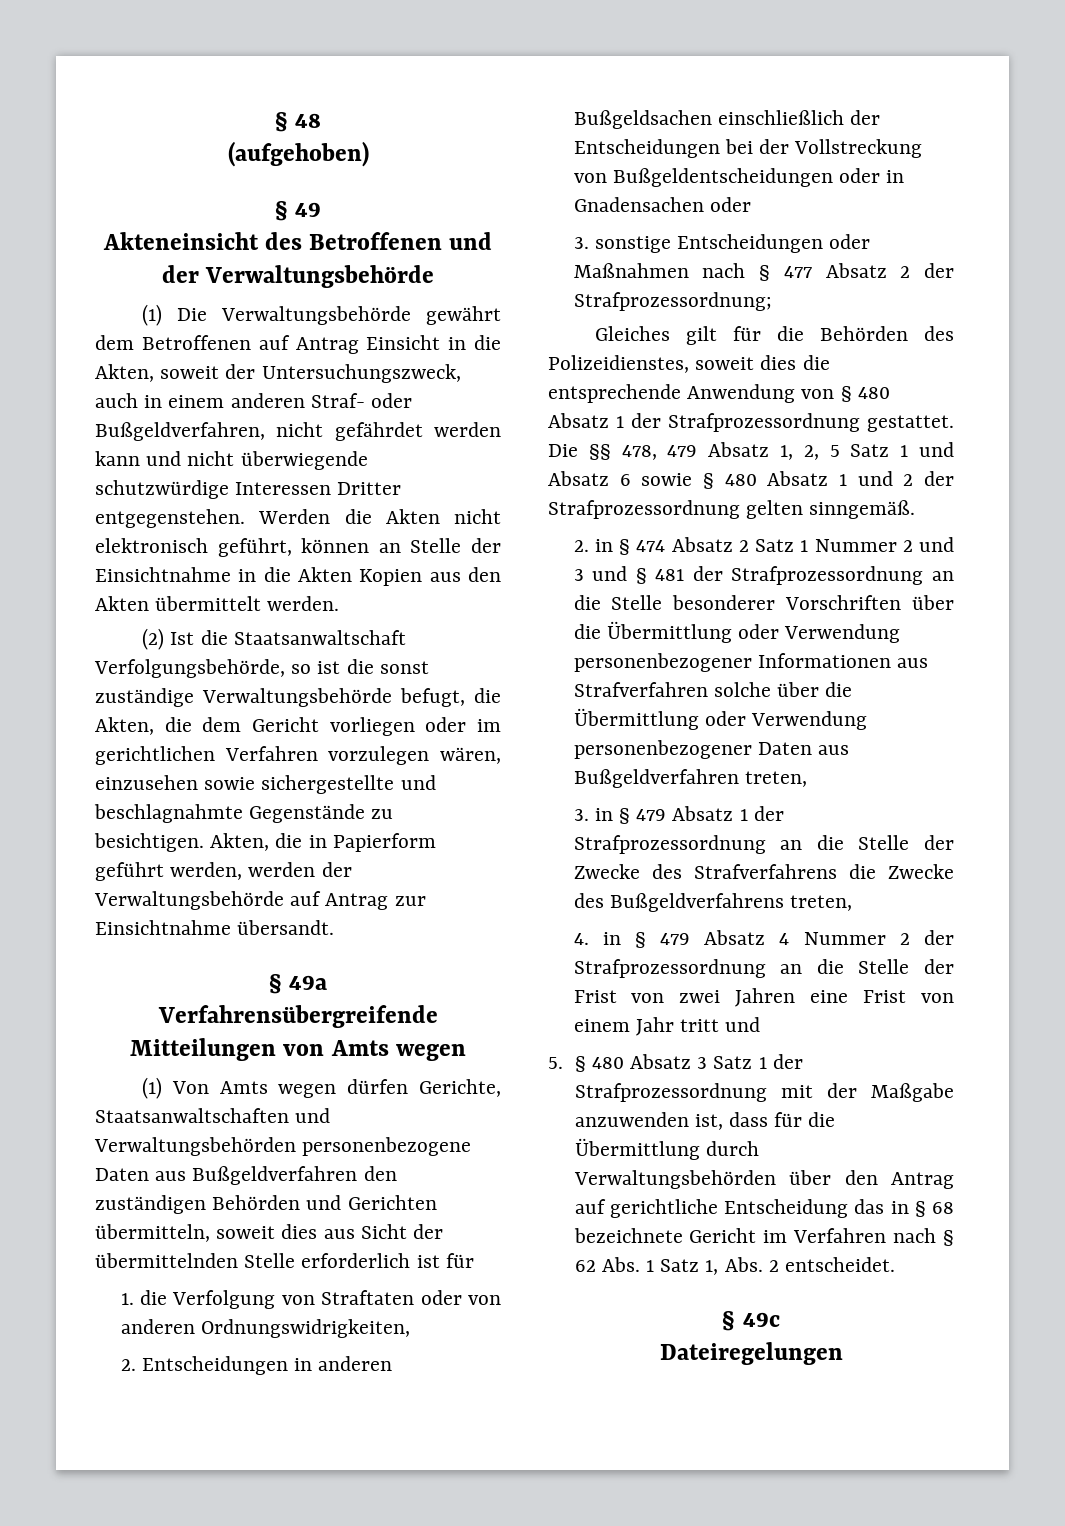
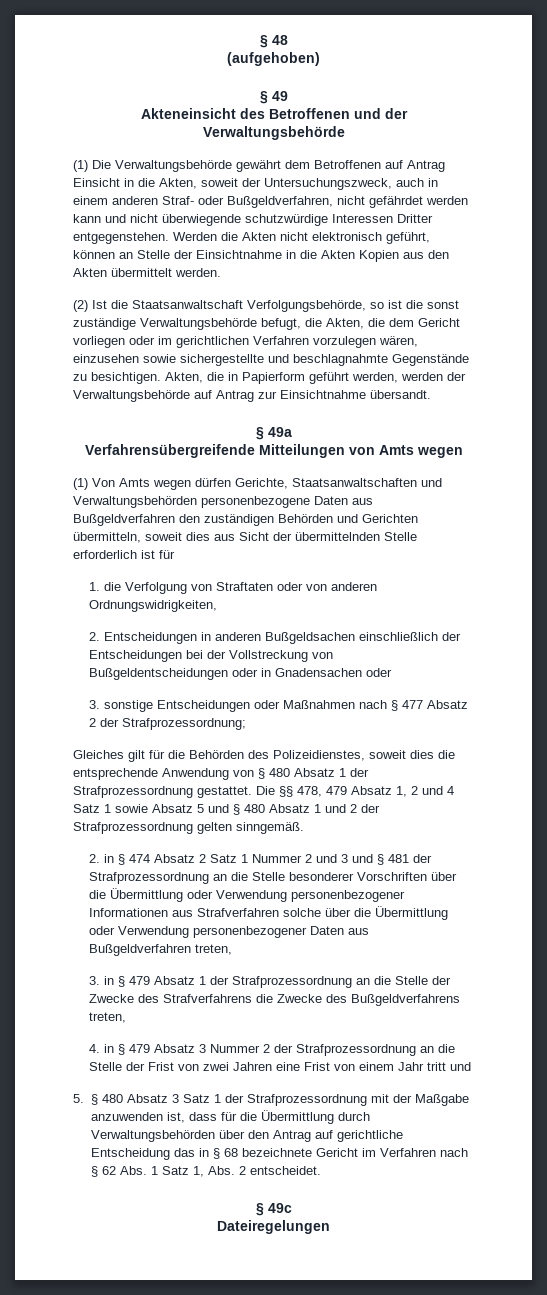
[803,442,954,460] [548,471,693,486] 2, 5 Satz 1 und Absatz 6 sowie -> [411,786,454,795] [73,804,229,813] 2 und 4 Satz 1 sowie Absatz 5 und
[779,933,790,945] 4 -> [198,1044,206,1053] 3

